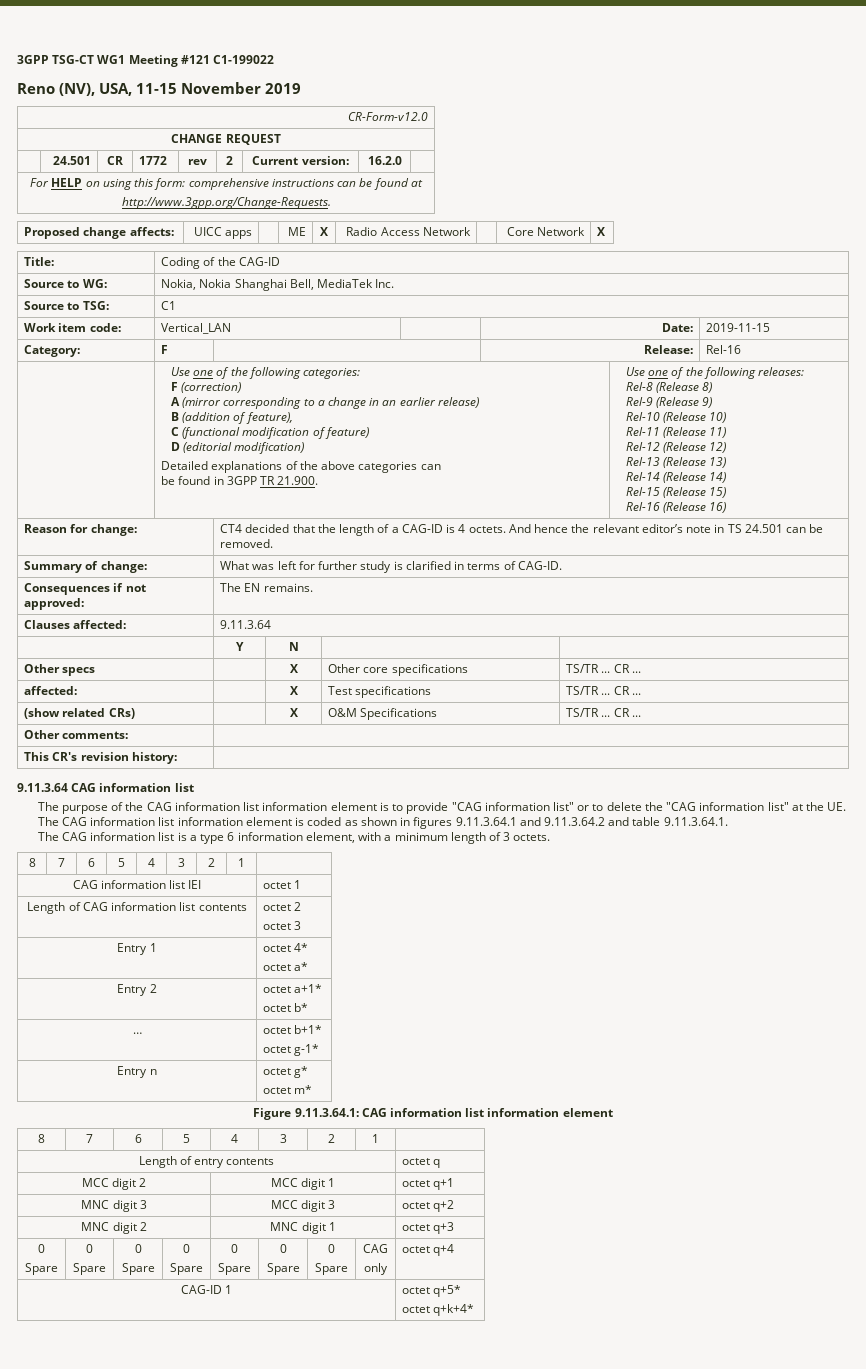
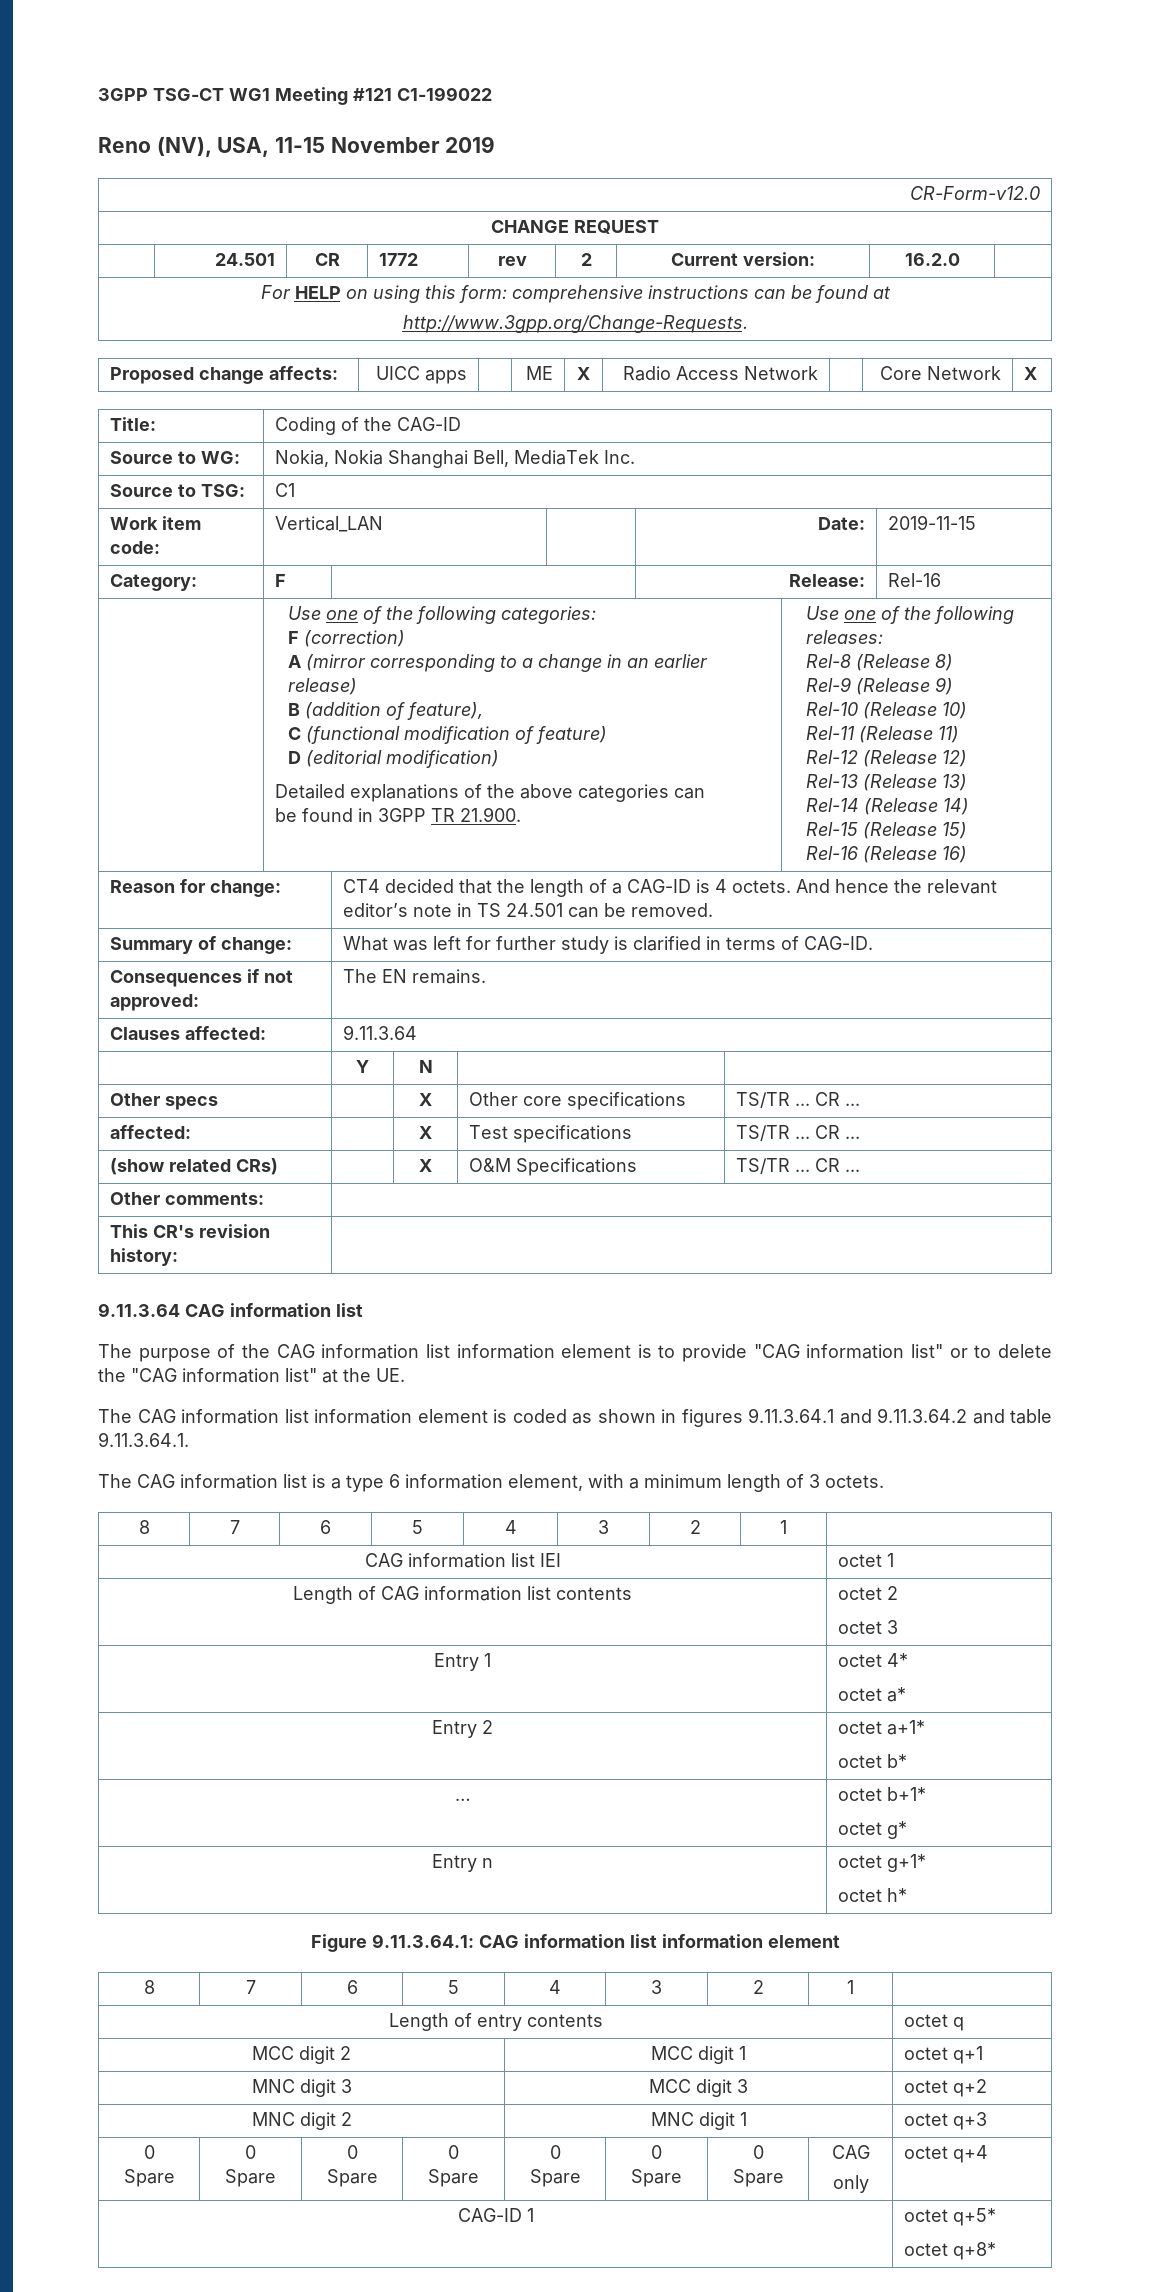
[294,1044,320,1056] g-1* -> [886,1821,907,1839] g*
[294,1066,309,1078] [263,1085,313,1094] g* // octet m* -> [886,1854,926,1872] [837,1888,907,1902] g+1* // octet h*
[433,1304,475,1316] q+k+4* -> [952,2242,996,2260] q+8*

